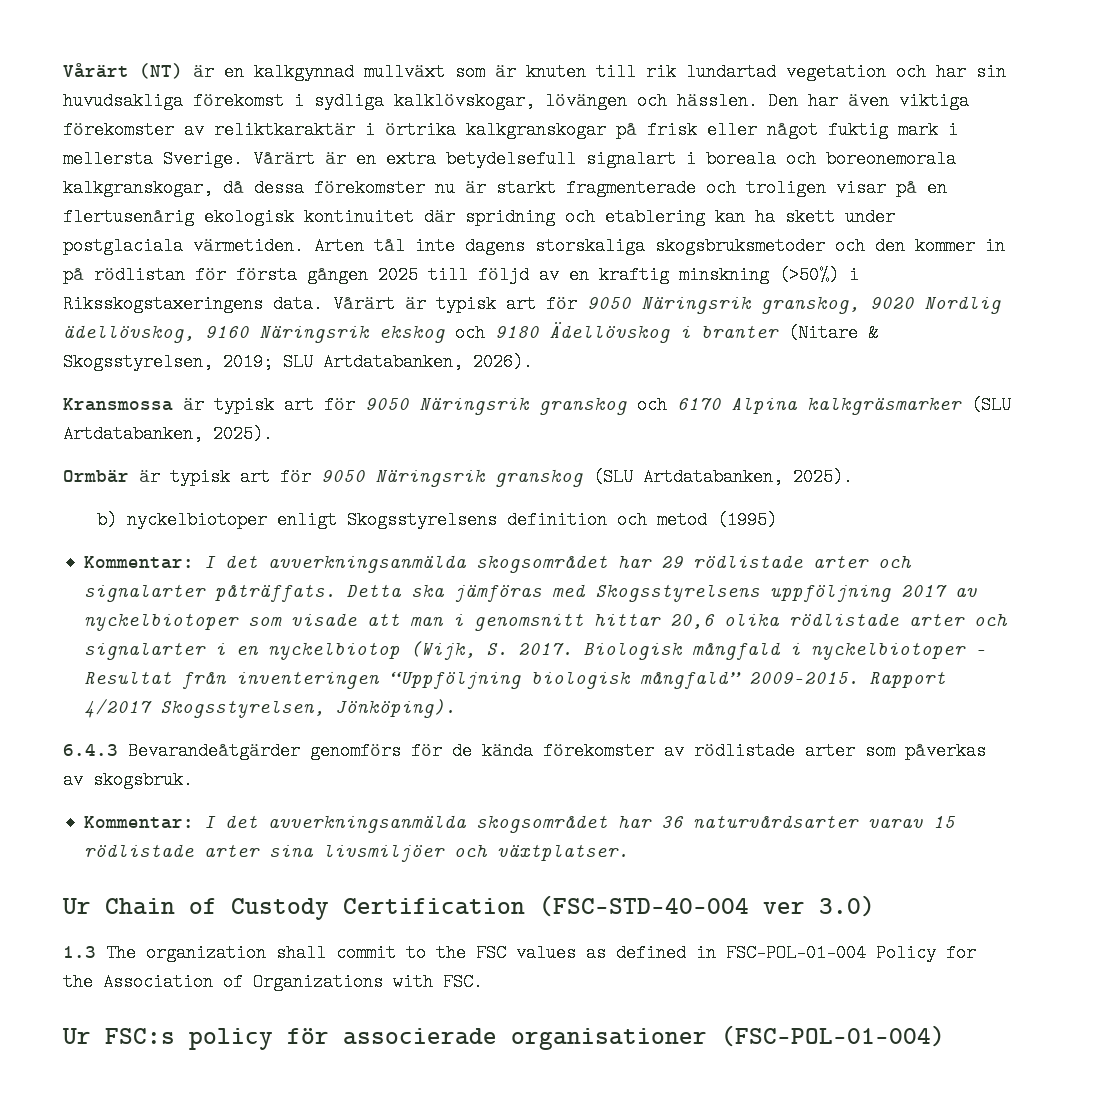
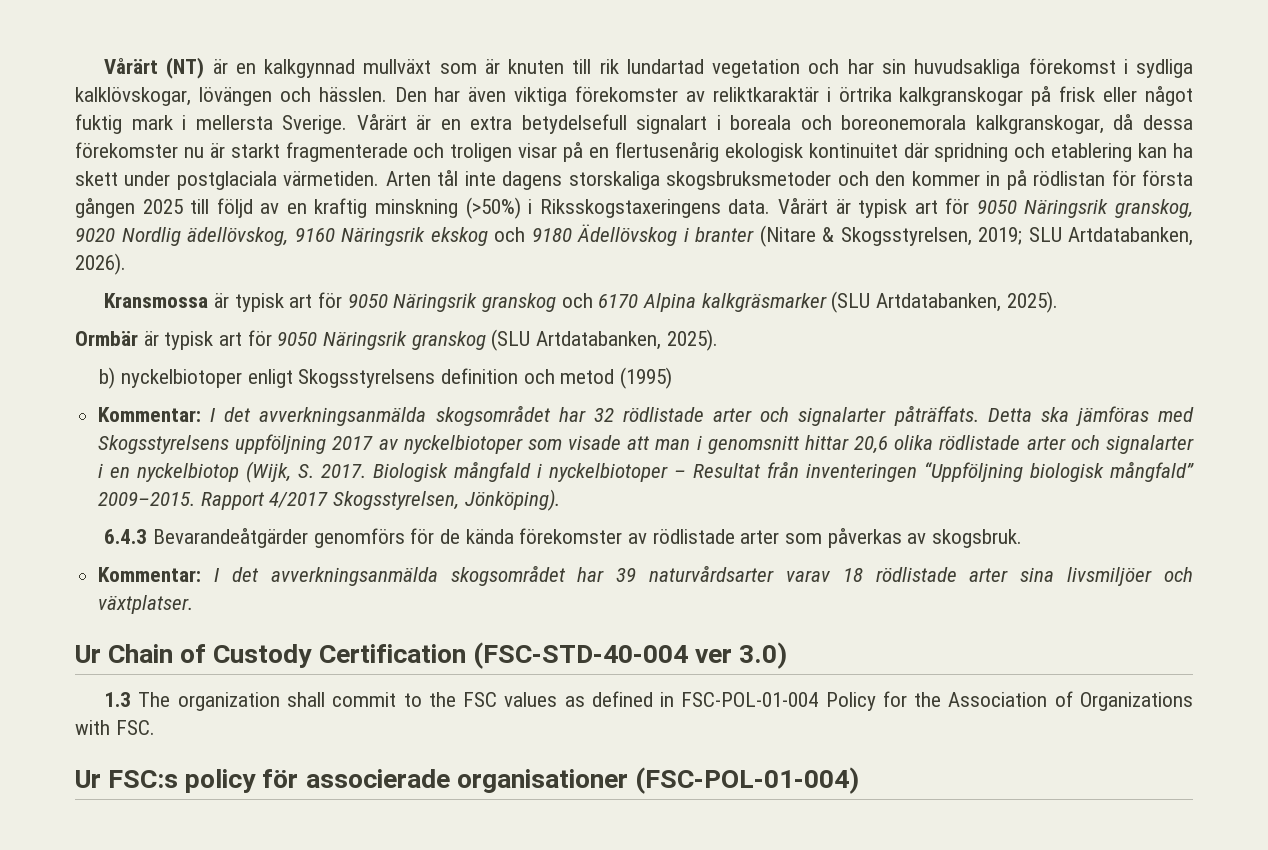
[661,556,684,568] 29 -> [593,408,614,422] 32
[661,816,685,828] 36 -> [616,568,637,582] 39
[933,816,957,828] 15 -> [842,568,863,582] 18

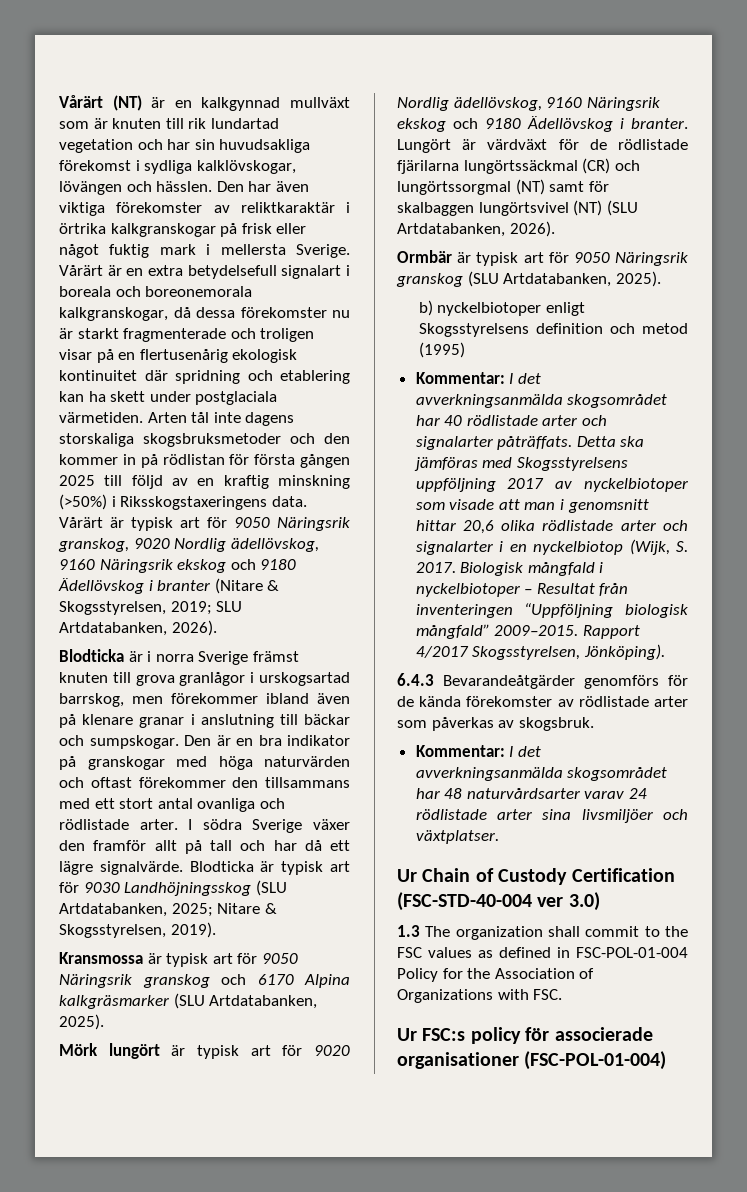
(126, 264) none -> [59,649,299,665] [59,672,350,686] [59,693,350,707] [59,714,350,728] [59,735,350,749] [59,756,350,770] [59,777,350,788] [59,798,285,812] [59,819,350,833] [59,840,350,854] [59,861,351,875] [59,880,287,896] [59,903,277,917] [59,922,216,938] // Blodticka är i norra Sverige främst knuten till grova granlågor i urskogsartad barrskog, men förekommer ibland även på klenare granar i anslutning till bäckar och sumpskogar. Den är en bra indikator på granskogar med höga naturvärden och oftast förekommer den tillsammans med ett stort antal ovanliga och rödlistade arter. I södra Sverige växer den framför allt på tall och har då ett lägre signalvärde. Blodticka är typisk art för 9030 Landhöjningsskog (SLU Artdatabanken, 2025; Nitare & Skogsstyrelsen, 2019).
(1058, 302) none -> [59,1043,350,1059] [397,97,660,111] [397,116,688,132] [397,139,688,153] [397,158,640,174] [397,179,609,195] [397,200,638,216] [397,221,555,237] // Mörk lungört är typisk art för 9020 Nordlig ädellövskog, 9160 Näringsrik ekskog och 9180 Ädellövskog i branter. Lungört är värdväxt för de rödlistade fjärilarna lungörtssäckmal (CR) och lungörtssorgmal (NT) samt för skalbaggen lungörtsvivel (NT) (SLU Artdatabanken, 2026).
[593,408,614,422] 32 -> [444,415,463,426] 40
[616,568,637,582] 39 -> [444,788,463,799] 48
[842,568,863,582] 18 -> [629,788,648,799] 24

